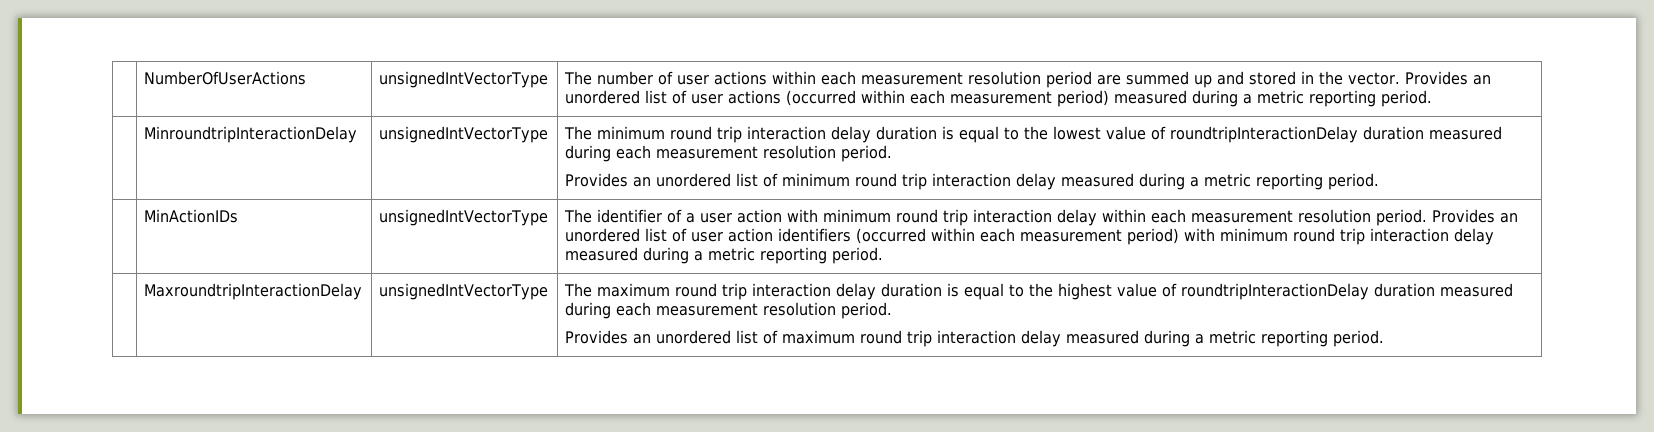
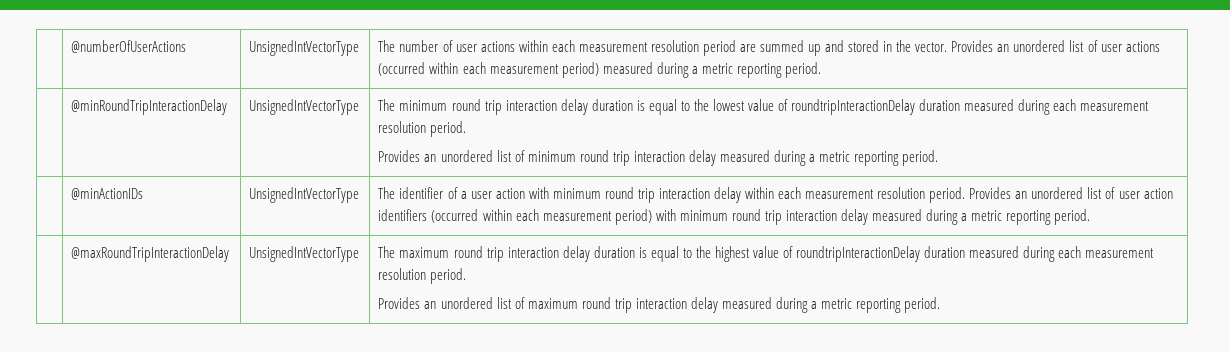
[143,71,306,85] [378,71,548,88] | NumberOfUserActions | unsignedIntVectorType -> [71,40,187,53] [249,40,360,56] | @numberOfUserActions | UnsignedIntVectorType
[143,126,357,143] [378,126,548,143] MinroundtripInteractionDelay | unsignedIntVectorType -> [71,99,228,115] [249,99,360,115] @minRoundTripInteractionDelay | UnsignedIntVectorType
[143,209,238,223] [378,209,548,226] MinActionIDs | unsignedIntVectorType -> [71,188,144,200] [249,187,360,203] @minActionIDs | UnsignedIntVectorType
[143,283,362,300] [378,283,548,300] MaxroundtripInteractionDelay | unsignedIntVectorType -> [71,246,230,262] [249,246,360,262] @maxRoundTripInteractionDelay | UnsignedIntVectorType

